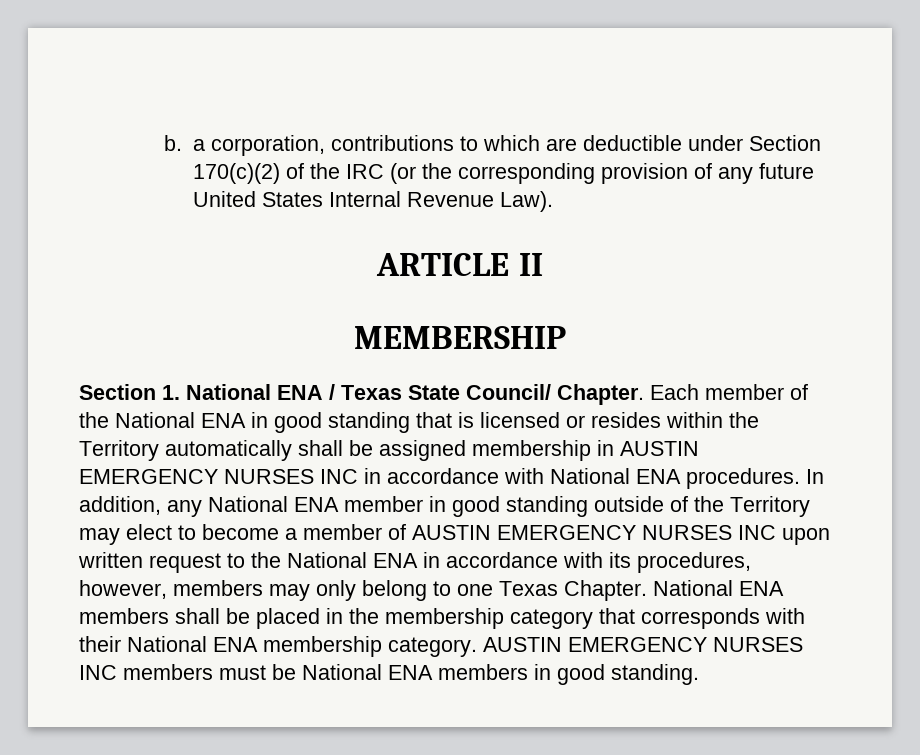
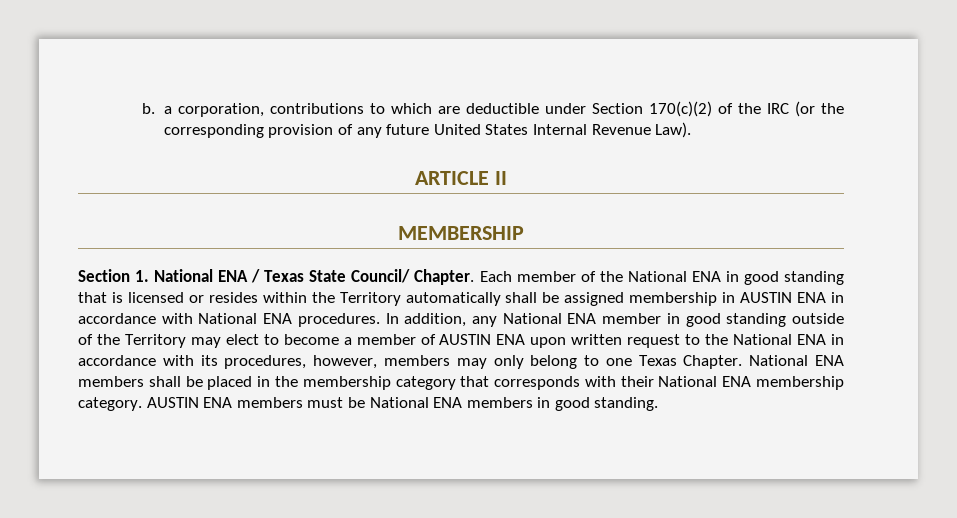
[79,469,358,484] EMERGENCY NURSES INC -> [797,292,827,303] ENA
[497,525,776,540] EMERGENCY NURSES INC -> [496,334,526,345] ENA
[568,637,803,652] [79,665,117,680] EMERGENCY NURSES INC -> [203,397,233,408] ENA

